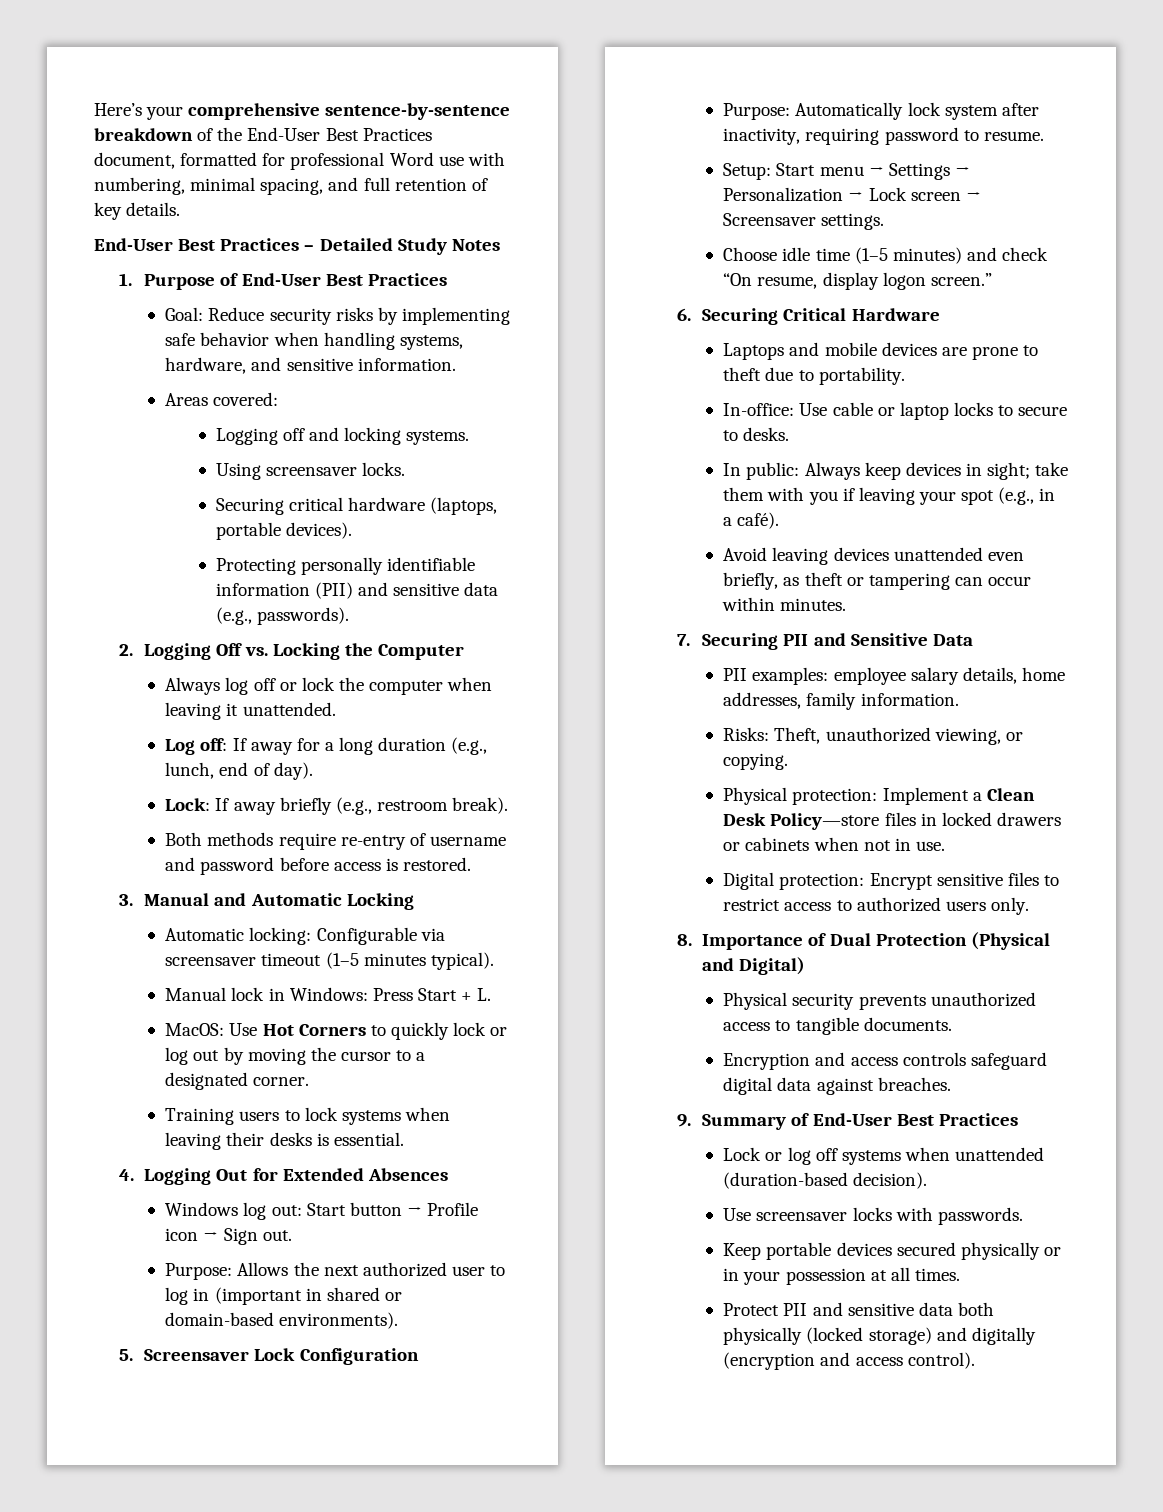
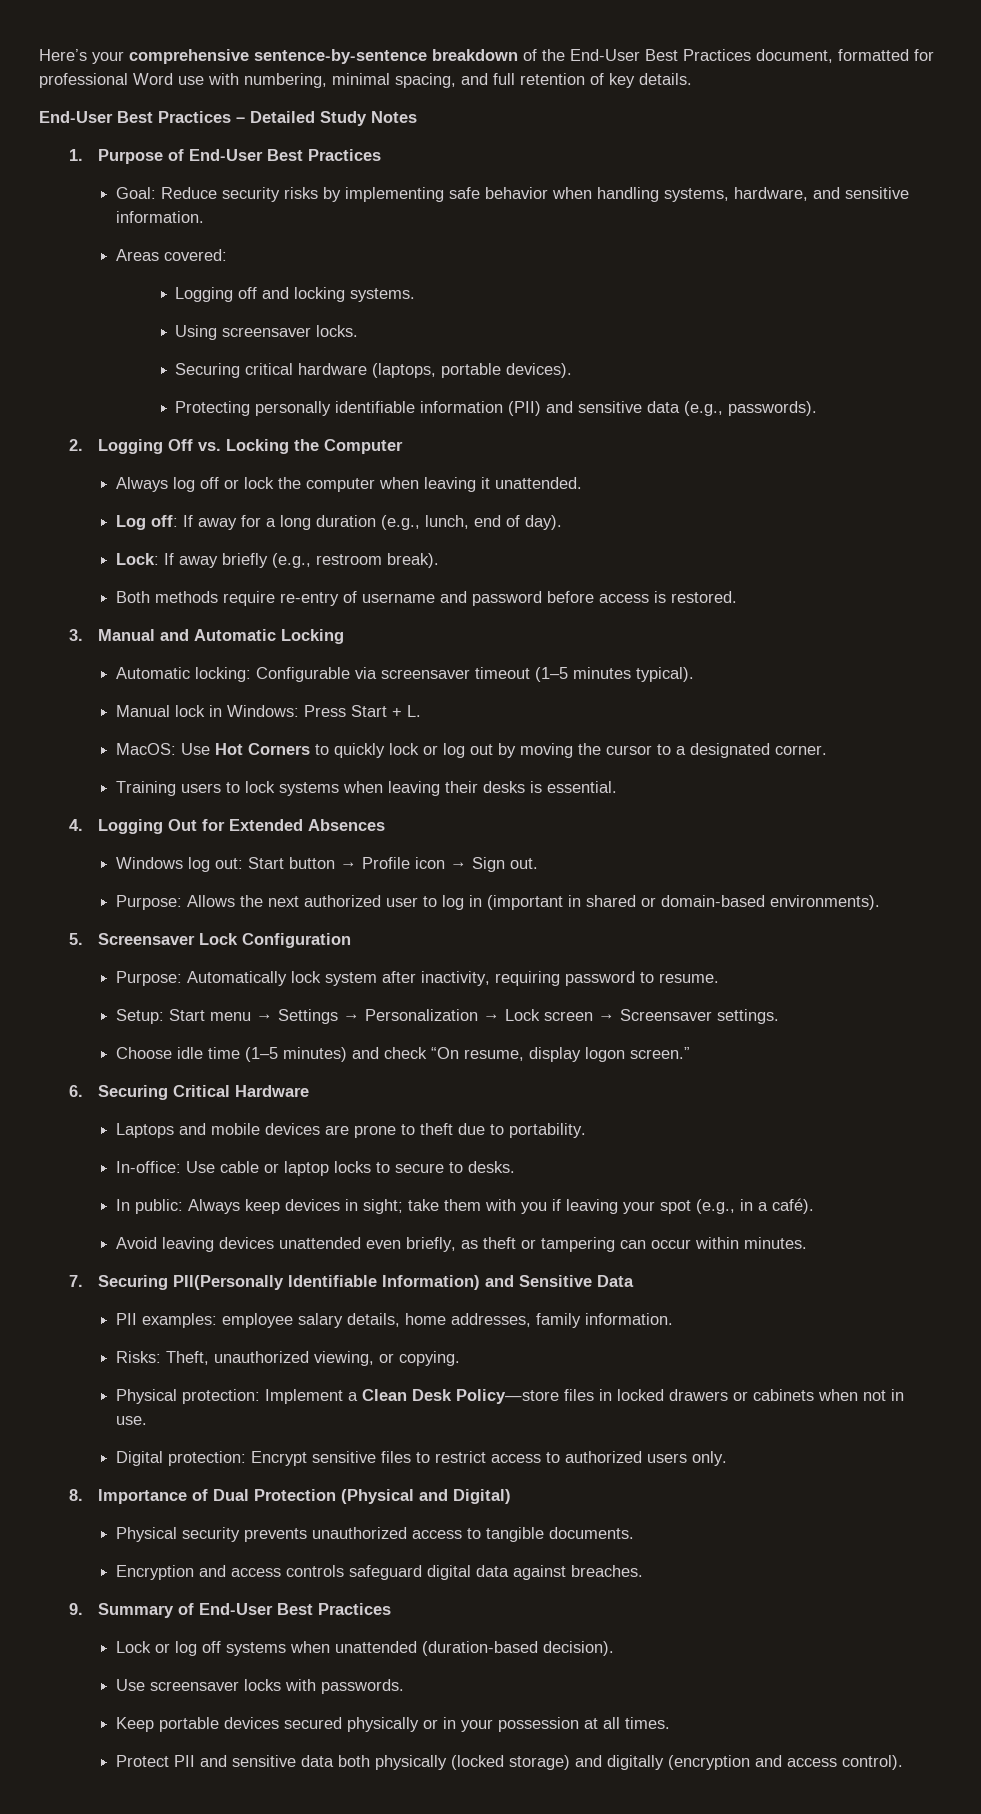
[783,634,809,646] PII -> [173,1275,481,1290] PII(Personally Identifiable Information)

